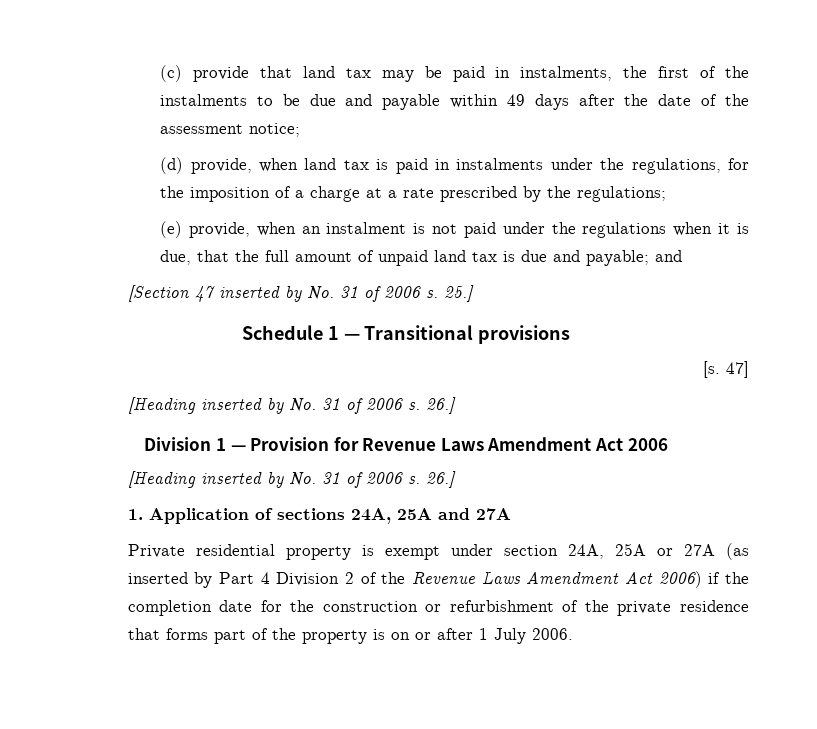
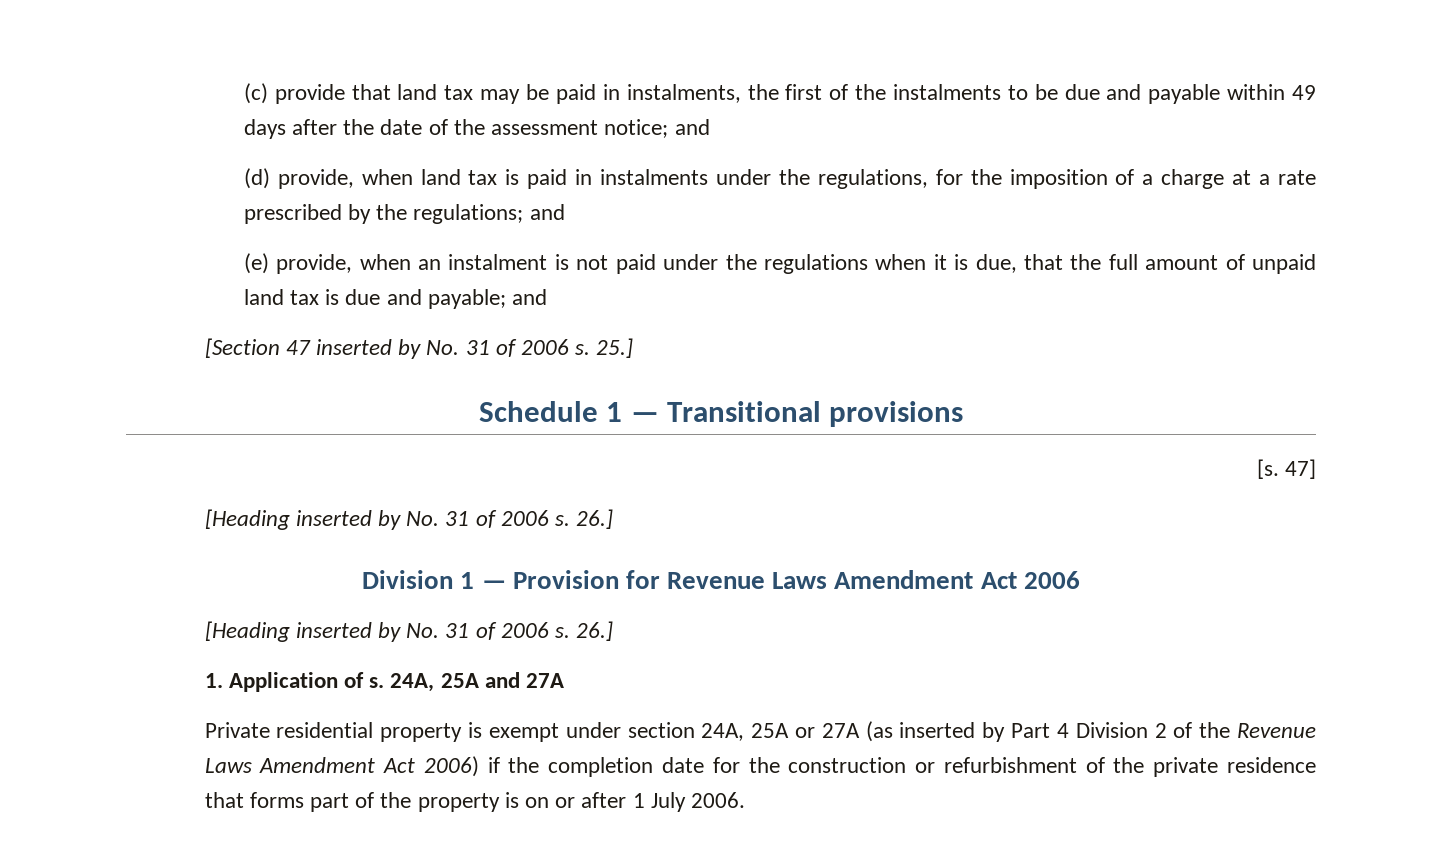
(301, 130) none -> [674,119,710,135] and
(667, 194) none -> [529,204,565,220] and
[276,508,345,520] sections -> [369,677,385,688] s.

